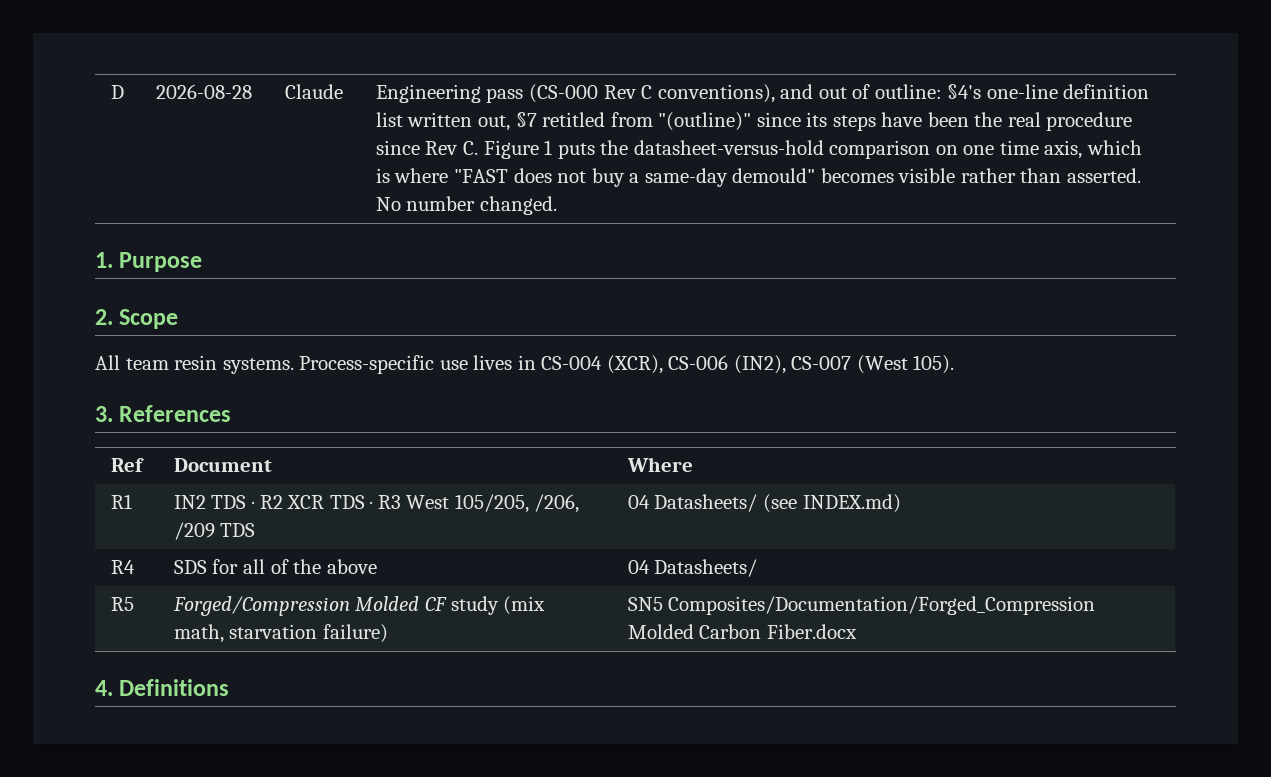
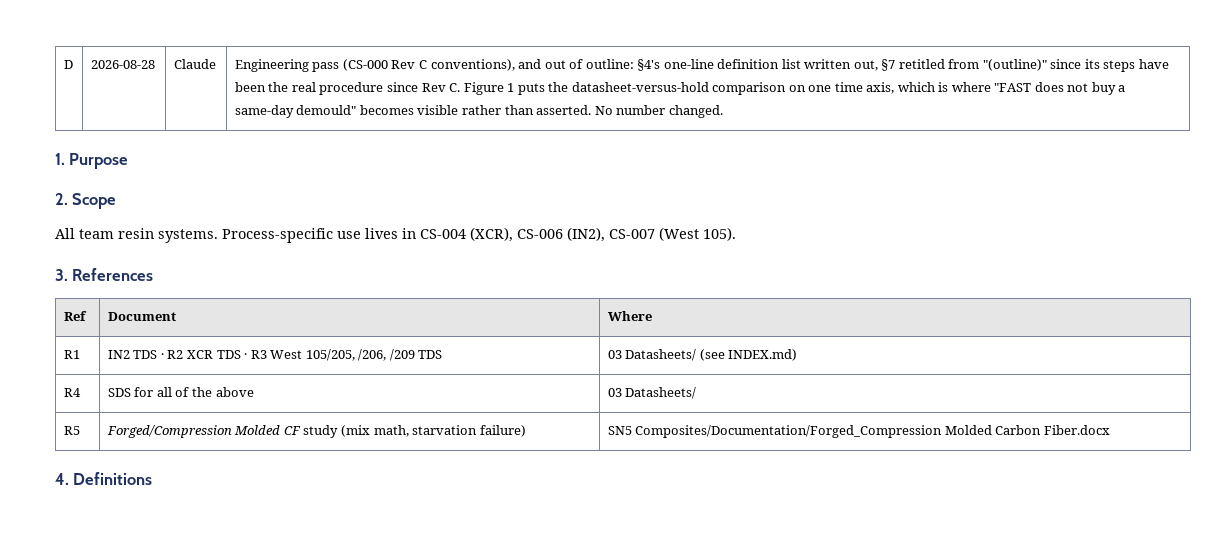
[627,495,650,509] 04 -> [607,350,622,359] 03
[627,560,650,574] 04 -> [607,388,622,397] 03

